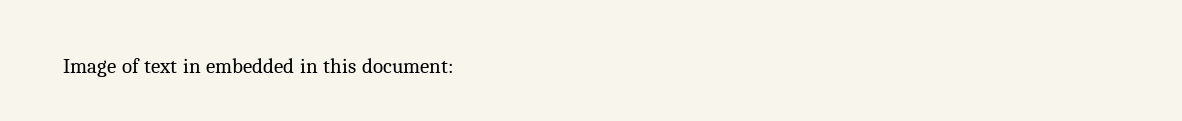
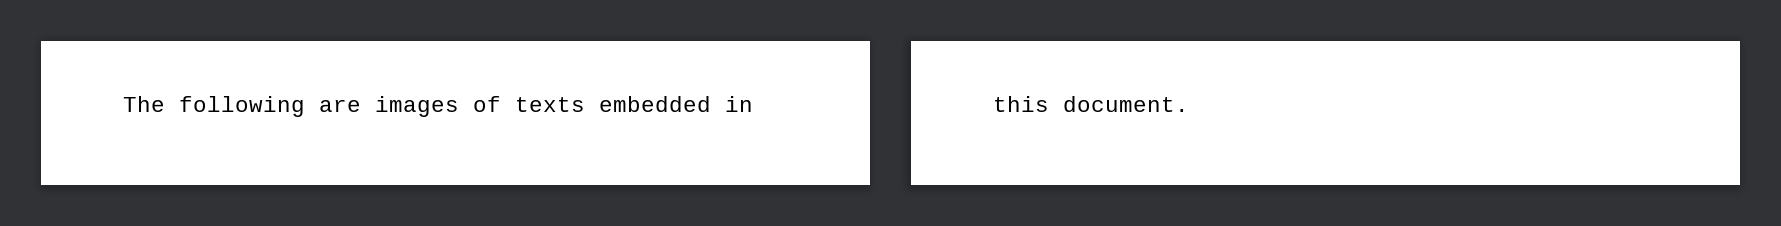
[63,58,201,77] Image of text in -> [123,96,585,117] The following are images of texts
[361,58,454,73] document: -> [1063,96,1189,112] document.

